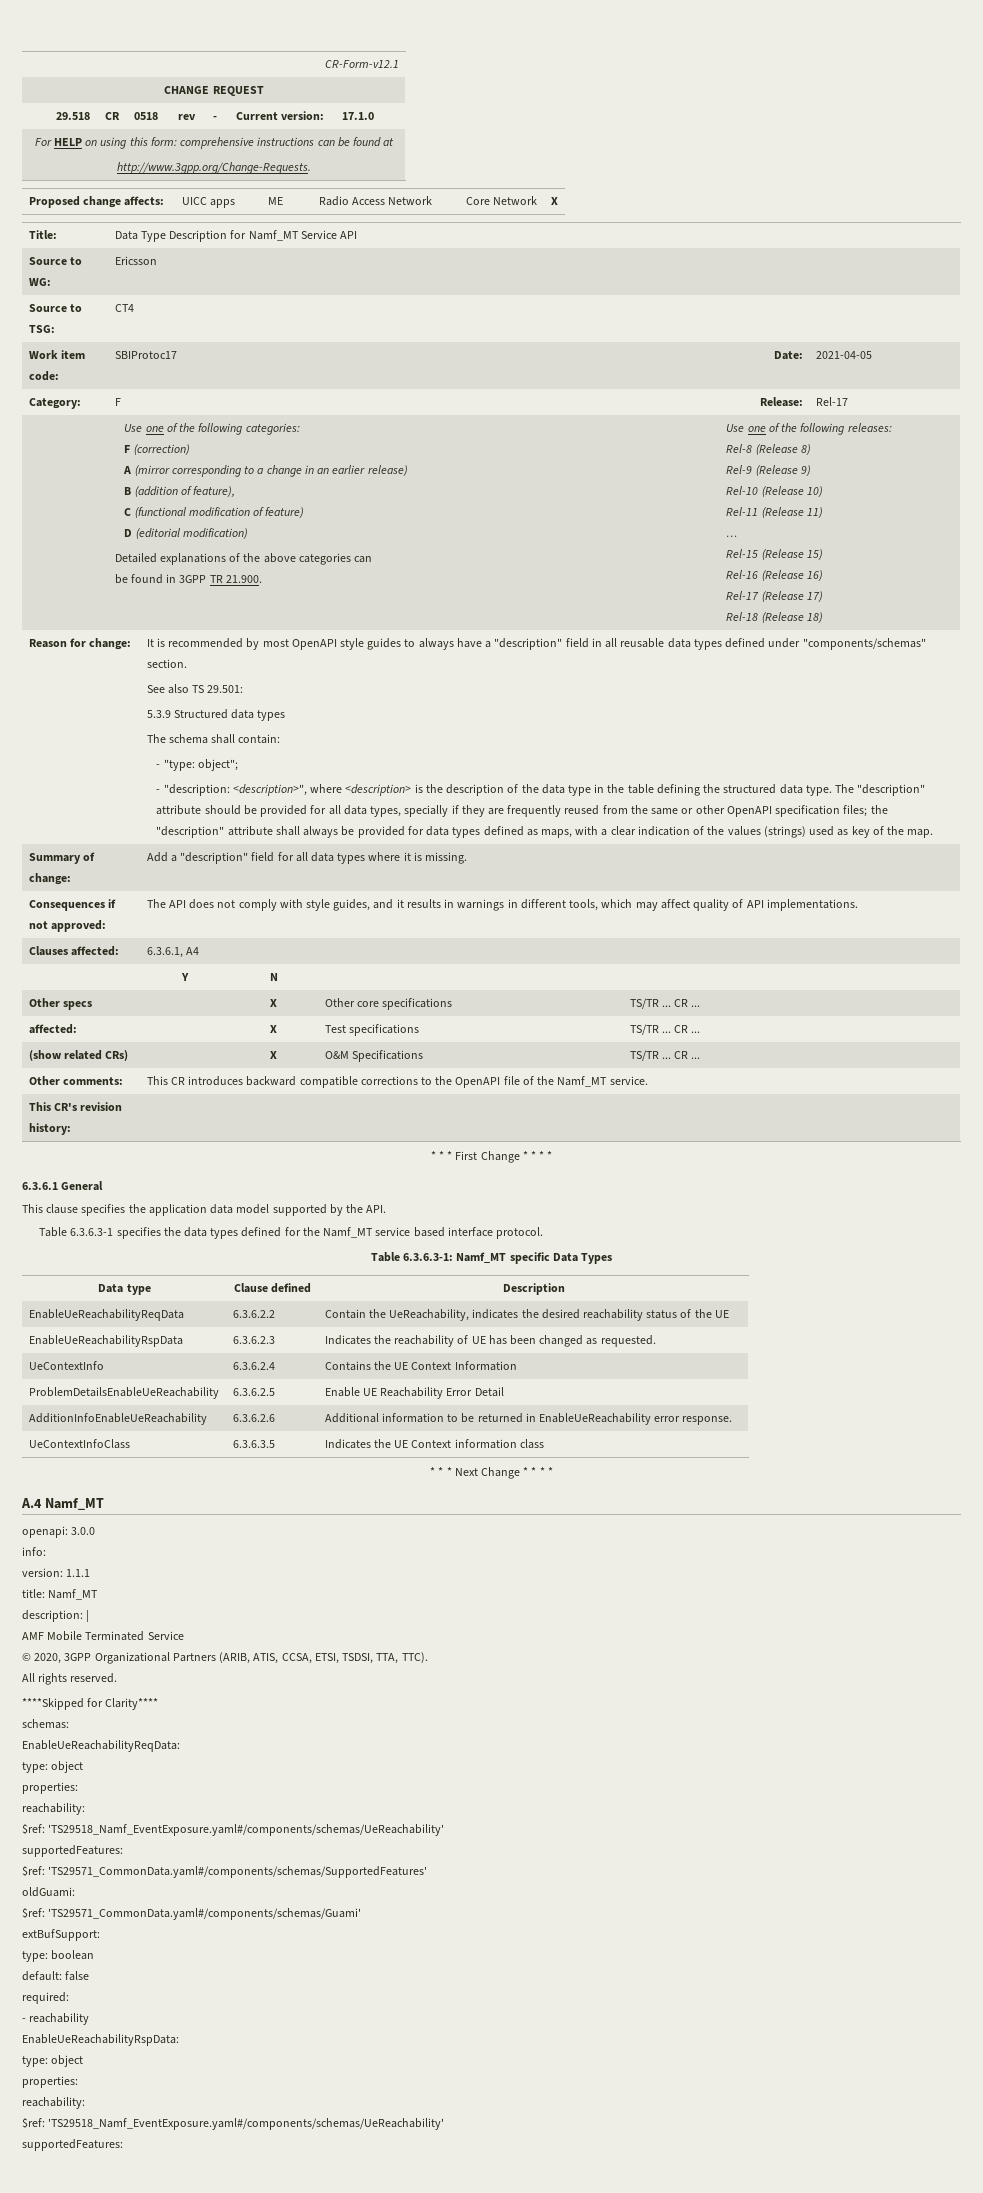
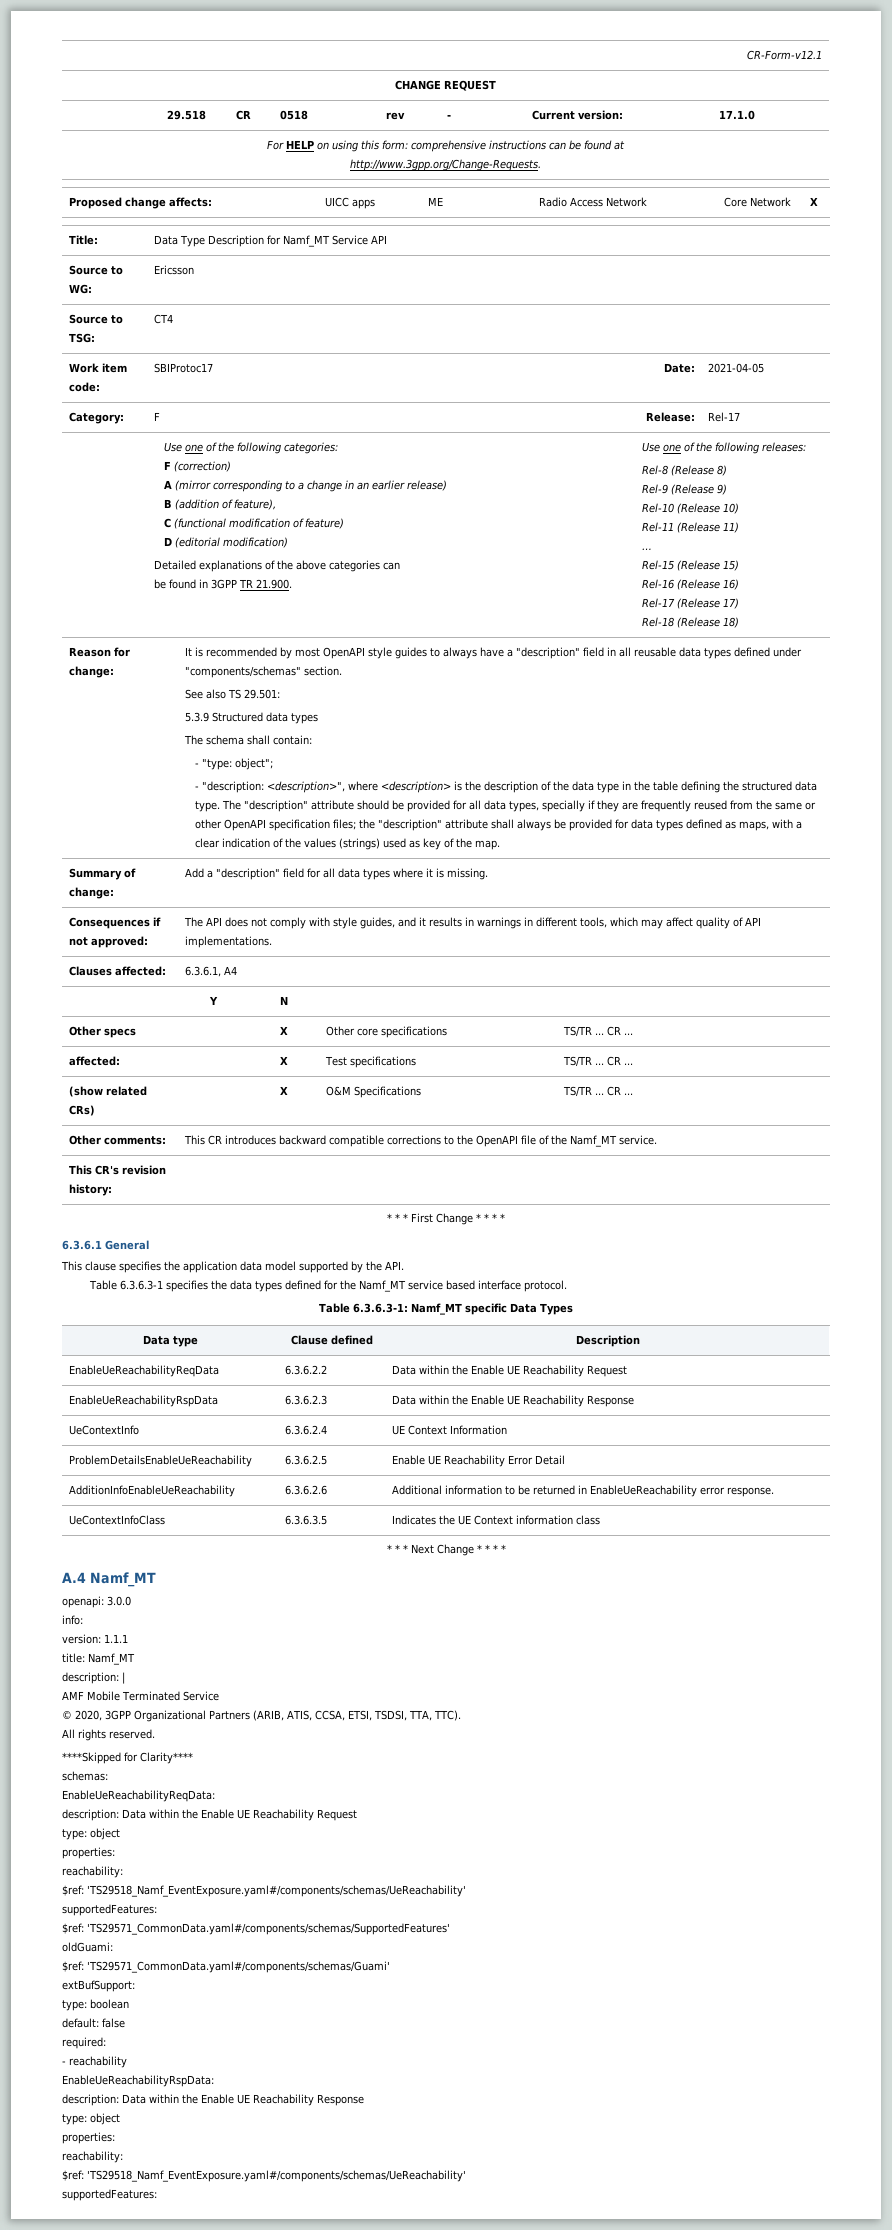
[324,1309,729,1321] Contain the UeReachability, indicates the desired reachability status of the UE -> [391,1365,627,1377] Data within the Enable UE Reachability Request
[324,1335,656,1347] Indicates the reachability of UE has been changed as requested. -> [391,1395,634,1407] Data within the Enable UE Reachability Response
[324,1361,391,1371] Contains the -> (327, 1430) none
(180, 1746) none -> [62,1809,357,1821] // description: Data within the Enable UE Reachability Request
(179, 2040) none -> [62,2094,364,2106] // description: Data within the Enable UE Reachability Response

